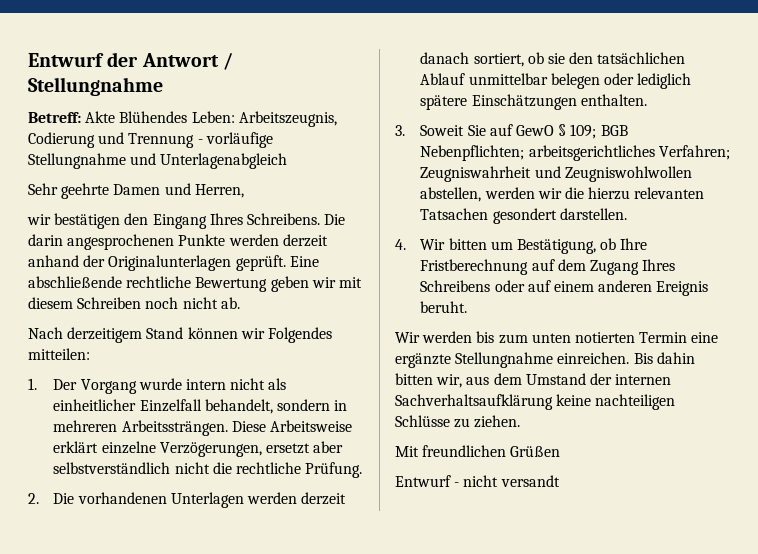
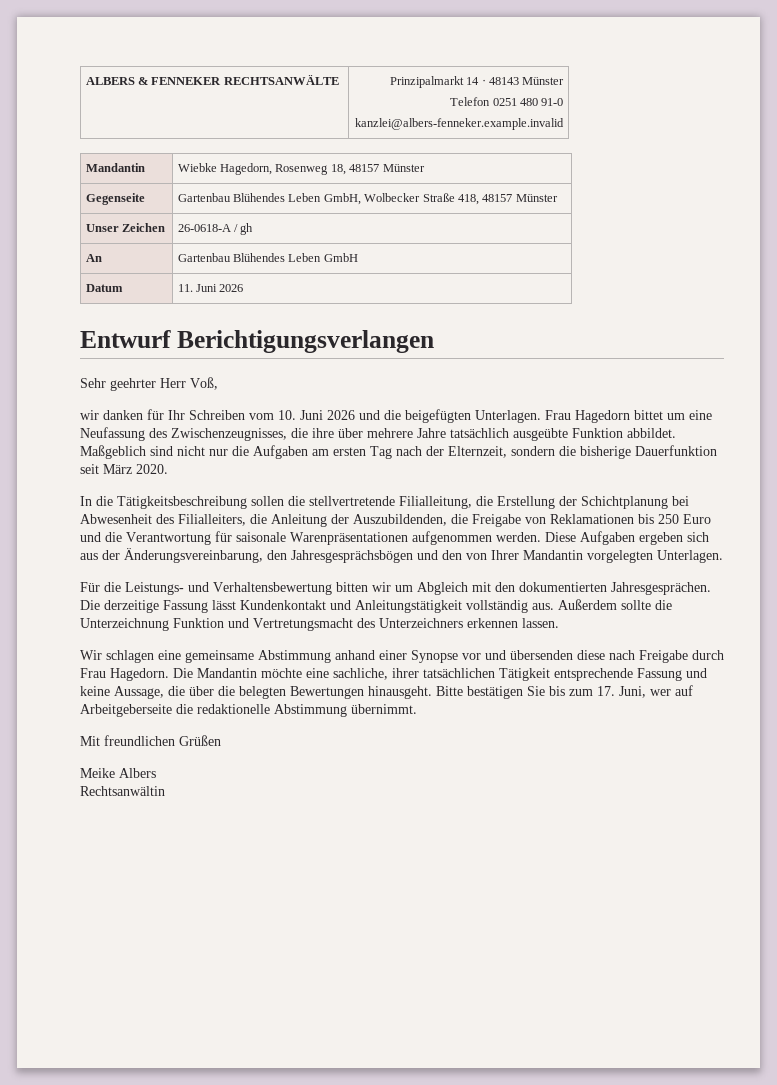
[28,52,233,70] [28,77,163,96] [28,111,337,127] [28,132,273,148] [28,153,288,169] [28,183,244,199] [27,213,346,229] [28,234,328,250] [28,255,319,271] [28,276,362,292] [28,297,240,309] [28,327,332,343] [28,348,90,360] [28,378,287,394] [53,399,348,414] [53,420,352,436] [53,441,344,457] [53,462,363,478] [28,492,347,508] [420,52,686,67] [420,73,692,89] [420,94,647,110] [395,124,628,139] [420,145,730,161] [420,166,692,182] [420,187,705,202] [420,208,627,224] [395,238,648,254] [420,259,676,275] [420,280,709,296] [420,301,468,313] [395,331,719,344] [395,352,695,368] [395,373,672,388] [395,394,676,410] [395,415,521,428] Entwurf der Antwort / Stellungnahme // Betreff: Akte Blühendes Leben: Arbeitszeugnis, Codierung und Trennung - vorläufige Stellungnahme und Unterlagenabgleich // Sehr geehrte Damen und Herren, // wir bestätigen den Eingang Ihres Schreibens. Die darin angesprochenen Punkte werden derzeit anhand der Originalunterlagen geprüft. Eine abschließende rechtliche Bewertung geben wir mit diesem Schreiben noch nicht ab. // Nach derzeitigem Stand können wir Folgendes mitteilen: // 1. Der Vorgang wurde intern nicht als einheitlicher Einzelfall behandelt, sondern in mehreren Arbeitssträngen. Diese Arbeitsweise erklärt einzelne Verzögerungen, ersetzt aber selbstverständlich nicht die rechtliche Prüfung. // 2. Die vorhandenen Unterlagen werden derzeit danach sortiert, ob sie den tatsächlichen Ablauf unmittelbar belegen oder lediglich spätere Einschätzungen enthalten. // 3. Soweit Sie auf GewO § 109; BGB Nebenpflichten; arbeitsgerichtliches Verfahren; Zeugniswahrheit und Zeugniswohlwollen abstellen, werden wir die hierzu relevanten Tatsachen gesondert darstellen. // 4. Wir bitten um Bestätigung, ob Ihre Fristberechnung auf dem Zugang Ihres Schreibens oder auf einem anderen Ereignis beruht. // Wir werden bis zum unten notierten Termin eine ergänzte Stellungnahme einreichen. Bis dahin bitten wir, aus dem Umstand der internen Sachverhaltsaufklärung keine nachteiligen Schlüsse zu ziehen. -> [85,75,339,85] [389,76,565,88] [450,97,564,106] [355,118,565,130] [85,163,145,172] [177,163,425,175] [85,193,145,205] [177,193,558,205] [85,223,166,232] [177,223,254,235] [85,254,102,262] [177,253,358,262] [85,284,123,292] [177,284,244,292] [80,330,434,353] [80,377,218,391] [80,409,712,423] [80,427,676,441] [80,445,717,459] [80,464,168,474] [80,496,689,509] [80,514,711,527] [80,531,709,545] [80,548,723,563] [80,582,711,595] [80,599,672,613] [80,618,559,631] [80,650,724,663] [80,668,707,681] [80,685,693,699] [80,704,417,717] ALBERS & FENNEKER RECHTSANWÄLTE | Prinzipalmarkt 14 · 48143 Münster // Telefon 0251 480 91-0 // kanzlei@albers-fenneker.example.invalid // Mandantin | Wiebke Hagedorn, Rosenweg 18, 48157 Münster // Gegenseite | Gartenbau Blühendes Leben GmbH, Wolbecker Straße 418, 48157 Münster // Unser Zeichen | 26-0618-A / gh // An | Gartenbau Blühendes Leben GmbH // Datum | 11. Juni 2026 // Entwurf Berichtigungsverlangen // Sehr geehrter Herr Voß, // wir danken für Ihr Schreiben vom 10. Juni 2026 und die beigefügten Unterlagen. Frau Hagedorn bittet um eine Neufassung des Zwischenzeugnisses, die ihre über mehrere Jahre tatsächlich ausgeübte Funktion abbildet. Maßgeblich sind nicht nur die Aufgaben am ersten Tag nach der Elternzeit, sondern die bisherige Dauerfunktion seit März 2020. // In die Tätigkeitsbeschreibung sollen die stellvertretende Filialleitung, die Erstellung der Schichtplanung bei Abwesenheit des Filialleiters, die Anleitung der Auszubildenden, die Freigabe von Reklamationen bis 250 Euro und die Verantwortung für saisonale Warenpräsentationen aufgenommen werden. Diese Aufgaben ergeben sich aus der Änderungsvereinbarung, den Jahresgesprächsbögen und den von Ihrer Mandantin vorgelegten Unterlagen. // Für die Leistungs- und Verhaltensbewertung bitten wir um Abgleich mit den dokumentierten Jahresgesprächen. Die derzeitige Fassung lässt Kundenkontakt und Anleitungstätigkeit vollständig aus. Außerdem sollte die Unterzeichnung Funktion und Vertretungsmacht des Unterzeichners erkennen lassen. // Wir schlagen eine gemeinsame Abstimmung anhand einer Synopse vor und übersenden diese nach Freigabe durch Frau Hagedorn. Die Mandantin möchte eine sachliche, ihrer tatsächlichen Tätigkeit entsprechende Fassung und keine Aussage, die über die belegten Bewertungen hinausgeht. Bitte bestätigen Sie bis zum 17. Juni, wer auf Arbeitgeberseite die redaktionelle Abstimmung übernimmt.
[395,475,560,487] Entwurf - nicht versandt -> [80,768,156,778] [80,786,165,796] Meike Albers // Rechtsanwältin

